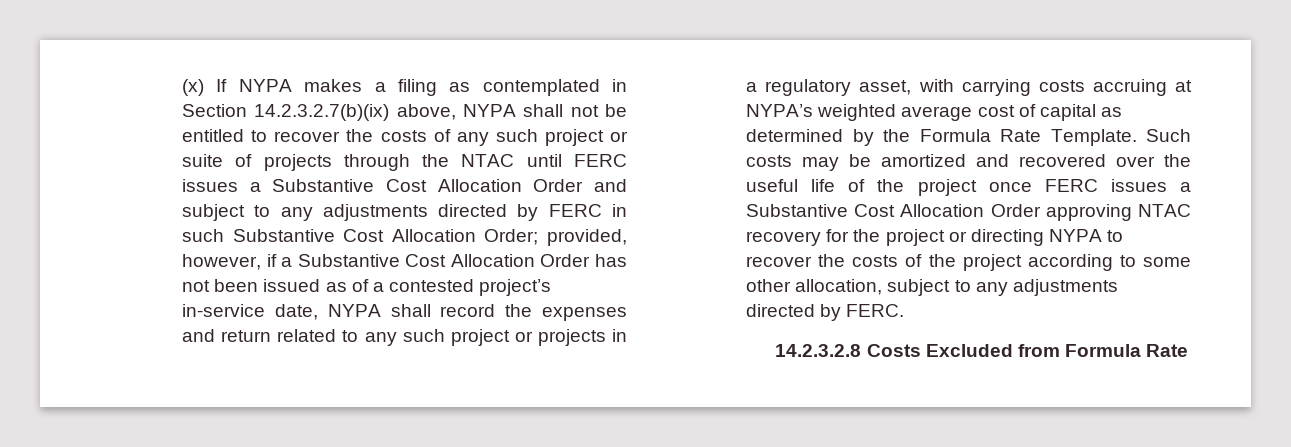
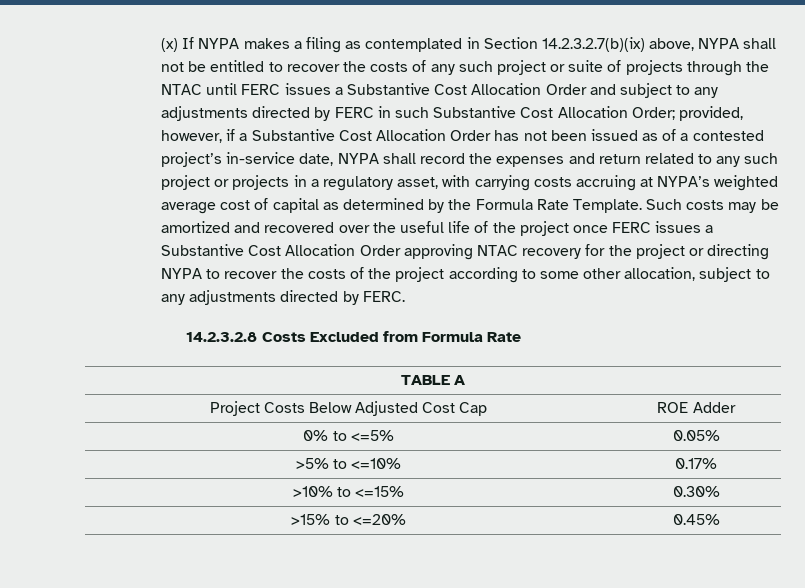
(1189, 350) none -> [400,375,466,385] [209,401,488,416] [657,402,736,413] [303,430,394,441] [672,430,720,441] [295,458,402,469] [674,458,717,469] [292,486,405,497] [672,486,720,497] [291,514,406,525] [672,514,720,525] // TABLE A // Project Costs Below Adjusted Cost Cap | ROE Adder // 0% to <=5% | 0.05% // >5% to <=10% | 0.17% // >10% to <=15% | 0.30% // >15% to <=20% | 0.45%

